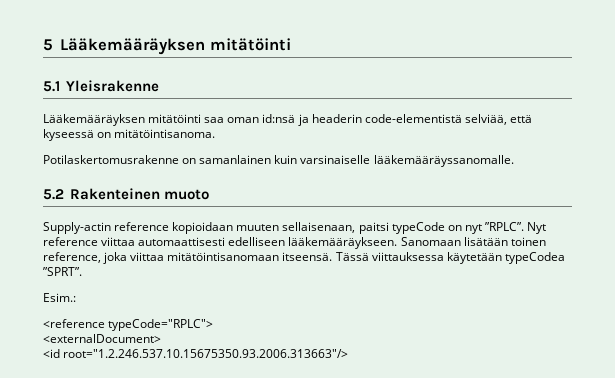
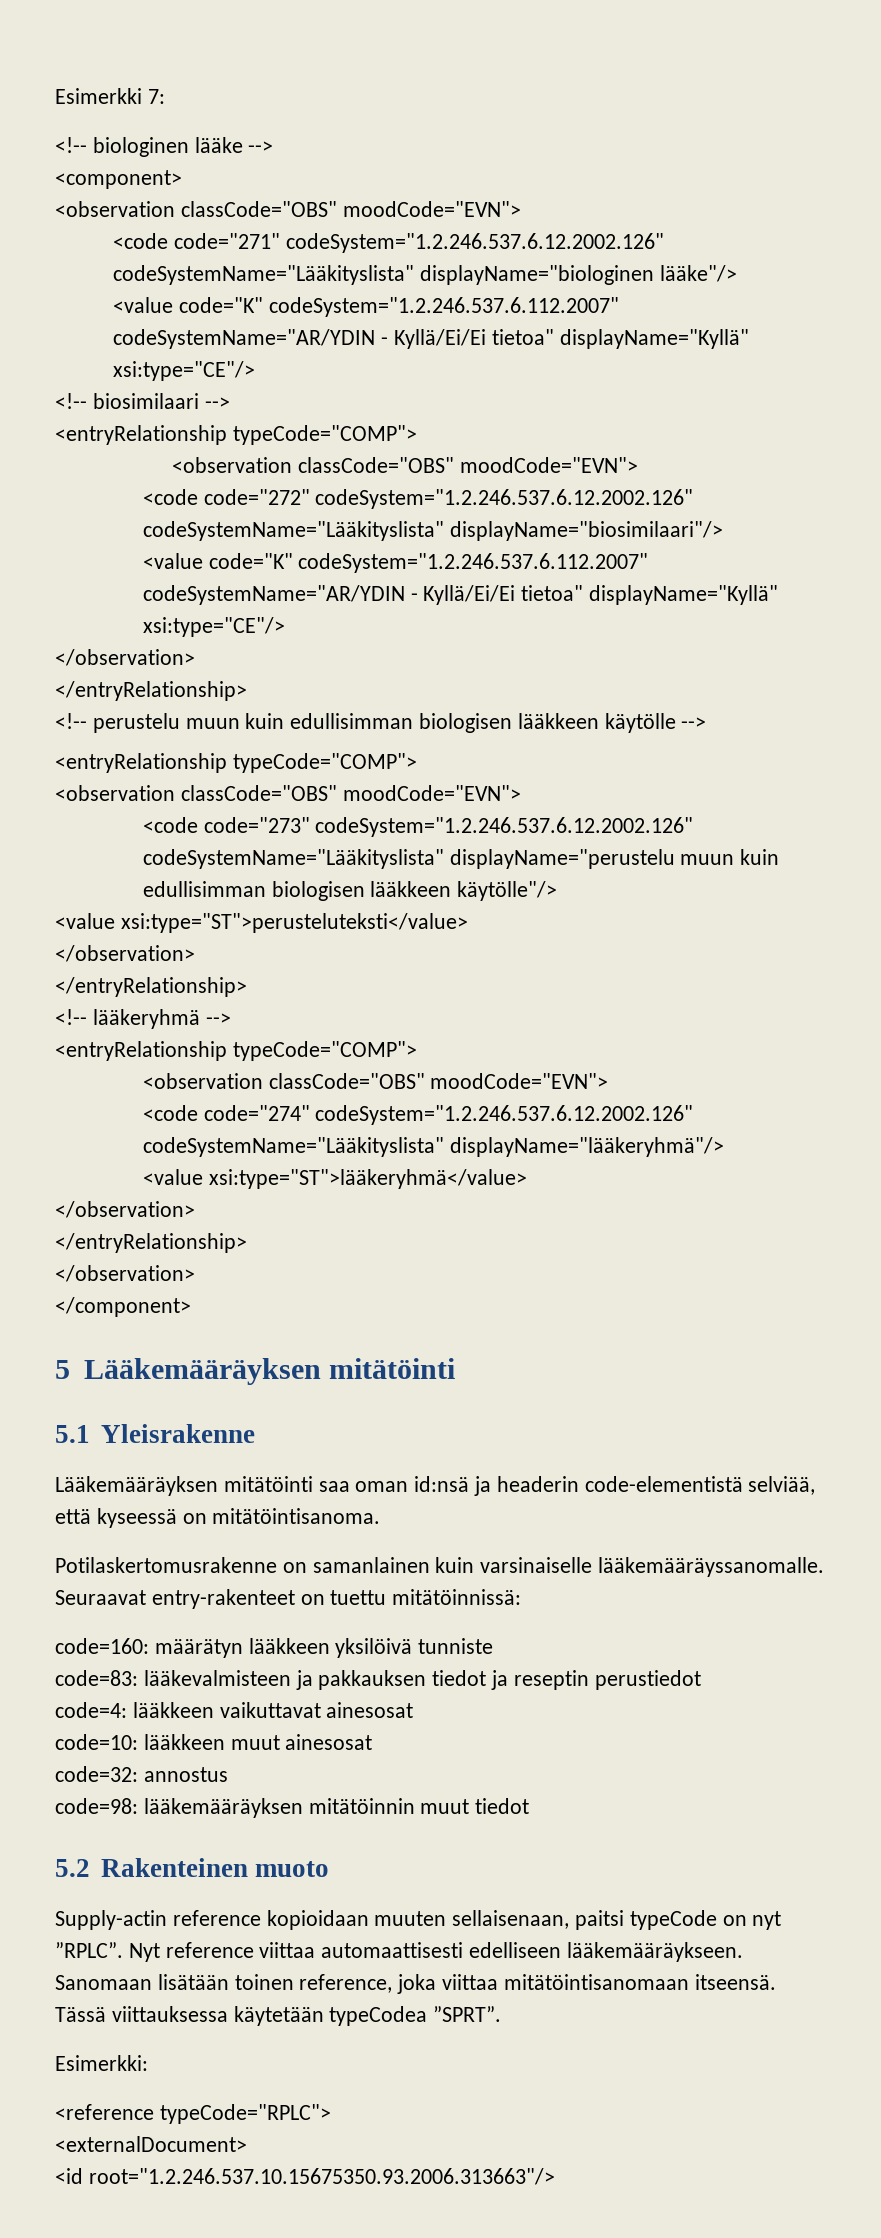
(43, 45) none -> [55,88,165,104] [55,137,274,157] [55,170,182,189] [55,201,521,217] [113,233,665,253] [113,265,738,285] [113,297,620,317] [113,329,749,349] [113,361,256,381] [55,393,230,409] [55,425,417,445] [171,457,638,473] [142,489,694,509] [142,521,723,541] [142,553,649,573] [142,585,778,605] [142,617,285,637] [55,649,195,666] [55,681,247,701] [55,713,707,733] [55,753,417,773] [55,785,521,801] [142,817,694,837] [142,849,780,869] [142,881,558,901] [55,913,468,933] [55,945,195,962] [55,977,247,997] [55,1009,231,1029] [55,1041,417,1061] [142,1073,609,1089] [142,1105,694,1125] [142,1137,724,1157] [142,1169,527,1189] [55,1201,195,1218] [55,1233,247,1253] [55,1265,195,1282] [55,1297,191,1317] Esimerkki 7: // <!-- biologinen lääke --> // <component> // <observation classCode="OBS" moodCode="EVN"> // <code code="271" codeSystem="1.2.246.537.6.12.2002.126" codeSystemName="Lääkityslista" displayName="biologinen lääke"/> // <value code="K" codeSystem="1.2.246.537.6.112.2007" codeSystemName="AR/YDIN - Kyllä/Ei/Ei tietoa" displayName="Kyllä" xsi:type="CE"/> // <!-- biosimilaari --> // <entryRelationship typeCode="COMP"> // <observation classCode="OBS" moodCode="EVN"> // <code code="272" codeSystem="1.2.246.537.6.12.2002.126" codeSystemName="Lääkityslista" displayName="biosimilaari"/> // <value code="K" codeSystem="1.2.246.537.6.112.2007" codeSystemName="AR/YDIN - Kyllä/Ei/Ei tietoa" displayName="Kyllä" xsi:type="CE"/> // </observation> // </entryRelationship> // <!-- perustelu muun kuin edullisimman biologisen lääkkeen käytölle --> // <entryRelationship typeCode="COMP"> // <observation classCode="OBS" moodCode="EVN"> // <code code="273" codeSystem="1.2.246.537.6.12.2002.126" codeSystemName="Lääkityslista" displayName="perustelu muun kuin edullisimman biologisen lääkkeen käytölle"/> // <value xsi:type="ST">perusteluteksti</value> // </observation> // </entryRelationship> // <!-- lääkeryhmä --> // <entryRelationship typeCode="COMP"> // <observation classCode="OBS" moodCode="EVN"> // <code code="274" codeSystem="1.2.246.537.6.12.2002.126" codeSystemName="Lääkityslista" displayName="lääkeryhmä"/> // <value xsi:type="ST">lääkeryhmä</value> // </observation> // </entryRelationship> // </observation> // </component> //
(514, 161) none -> [55,1589,522,1609] [55,1638,494,1658] [55,1670,701,1690] [55,1702,414,1718] [55,1734,373,1750] [55,1766,228,1782] [55,1798,530,1818] Seuraavat entry-rakenteet on tuettu mitätöinnissä: // code=160: määrätyn lääkkeen yksilöivä tunniste // code=83: lääkevalmisteen ja pakkauksen tiedot ja reseptin perustiedot // code=4: lääkkeen vaikuttavat ainesosat // code=10: lääkkeen muut ainesosat // code=32: annostus // code=98: lääkemääräyksen mitätöinnin muut tiedot
[43,293,76,302] Esim.: -> [55,2055,148,2071] Esimerkki:

